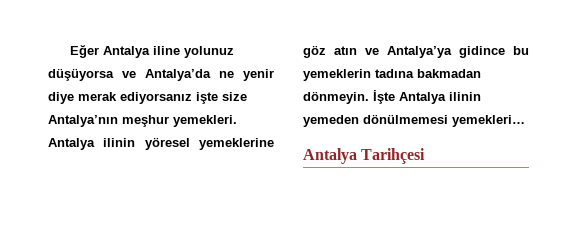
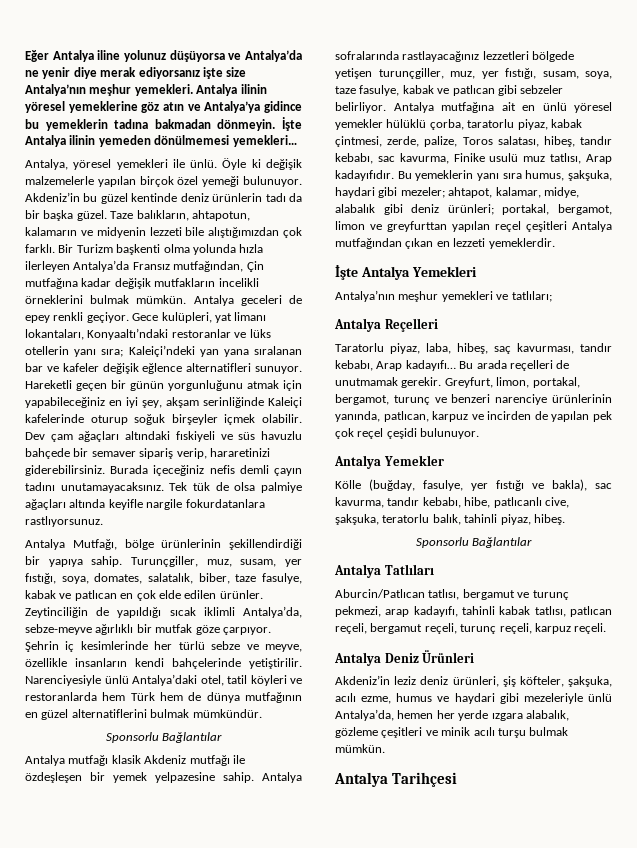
(525, 121) none -> [25,158,302,170] [25,176,302,187] [25,192,302,204] [25,210,250,221] [25,227,302,238] [25,244,264,255] [25,260,264,272] [25,278,259,289] [25,295,302,306] [25,312,267,323] [25,328,271,340] [25,345,302,357] [25,363,302,374] [25,380,302,391] [25,397,302,408] [25,414,302,425] [25,431,302,442] [25,448,270,459] [25,465,302,476] [25,482,302,493] [25,499,265,510] [25,516,103,527] [25,539,302,550] [25,556,302,567] [25,573,302,584] [25,590,263,601] [25,606,302,618] [25,624,271,635] [25,641,302,652] [25,658,302,669] [25,674,302,686] [25,692,302,703] [25,709,262,720] [105,732,223,743] [25,755,245,766] [25,772,302,783] [335,51,575,62] [335,68,612,79] [335,85,564,96] [335,102,612,113] [335,119,582,130] [335,136,612,147] [335,153,612,164] [335,170,612,181] [335,187,579,198] [335,204,612,215] [335,221,612,232] [335,238,555,249] [335,265,477,280] [335,290,552,302] [334,318,438,332] [335,343,612,354] [335,360,570,371] [335,377,580,388] [335,394,612,405] [335,411,612,422] [335,428,480,439] [334,455,444,469] [335,479,612,491] [335,497,569,508] [335,514,565,525] [415,537,533,548] [334,564,434,578] [335,589,569,600] [335,606,612,617] [335,623,607,634] [334,650,475,666] [335,675,612,687] [335,693,612,704] [335,709,569,721] [335,727,569,738] [335,744,385,753] // Antalya, yöresel yemekleri ile ünlü. Öyle ki değişik malzemelerle yapılan birçok özel yemeği bulunuyor. Akdeniz’in bu güzel kentinde deniz ürünlerin tadı da bir başka güzel. Taze balıkların, ahtapotun, kalamarın ve midyenin lezzeti bile alıştığımızdan çok farklı. Bir Turizm başkenti olma yolunda hızla ilerleyen Antalya’da Fransız mutfağından, Çin mutfağına kadar değişik mutfakların incelikli örneklerini bulmak mümkün. Antalya geceleri de epey renkli geçiyor. Gece kulüpleri, yat limanı lokantaları, Konyaaltı’ndaki restoranlar ve lüks otellerin yanı sıra; Kaleiçi’ndeki yan yana sıralanan bar ve kafeler değişik eğlence alternatifleri sunuyor. Hareketli geçen bir günün yorgunluğunu atmak için yapabileceğiniz en iyi şey, akşam serinliğinde Kaleiçi kafelerinde oturup soğuk birşeyler içmek olabilir. Dev çam ağaçları altındaki fıskiyeli ve süs havuzlu bahçede bir semaver sipariş verip, hararetinizi giderebilirsiniz. Burada içeceğiniz nefis demli çayın tadını unutamayacaksınız. Tek tük de olsa palmiye ağaçları altında keyifle nargile fokurdatanlara rastlıyorsunuz. // Antalya Mutfağı, bölge ürünlerinin şekillendirdiği bir yapıya sahip. Turunçgiller, muz, susam, yer fıstığı, soya, domates, salatalık, biber, taze fasulye, kabak ve patlıcan en çok elde edilen ürünler. Zeytinciliğin de yapıldığı sıcak iklimli Antalya’da, sebze-meyve ağırlıklı bir mutfak göze çarpıyor. Şehrin iç kesimlerinde her türlü sebze ve meyve, özellikle insanların kendi bahçelerinde yetiştirilir. Narenciyesiyle ünlü Antalya’daki otel, tatil köyleri ve restoranlarda hem Türk hem de dünya mutfağının en güzel alternatiflerini bulmak mümkündür. // Sponsorlu Bağlantılar // Antalya mutfağı klasik Akdeniz mutfağı ile özdeşleşen bir yemek yelpazesine sahip. Antalya sofralarında rastlayacağınız lezzetleri bölgede yetişen turunçgiller, muz, yer fıstığı, susam, soya, taze fasulye, kabak ve patlıcan gibi sebzeler belirliyor. Antalya mutfağına ait en ünlü yöresel yemekler hülüklü çorba, taratorlu piyaz, kabak çintmesi, zerde, palize, Toros salatası, hibeş, tandır kebabı, sac kavurma, Finike usulü muz tatlısı, Arap kadayıfıdır. Bu yemeklerin yanı sıra humus, şakşuka, haydari gibi mezeler; ahtapot, kalamar, midye, alabalık gibi deniz ürünleri; portakal, bergamot, limon ve greyfurttan yapılan reçel çeşitleri Antalya mutfağından çıkan en lezzeti yemeklerdir. // İşte Antalya Yemekleri // Antalya’nın meşhur yemekleri ve tatlıları; // Antalya Reçelleri // Taratorlu piyaz, laba, hibeş, saç kavurması, tandır kebabı, Arap kadayıfı… Bu arada reçelleri de unutmamak gerekir. Greyfurt, limon, portakal, bergamot, turunç ve benzeri narenciye ürünlerinin yanında, patlıcan, karpuz ve incirden de yapılan pek çok reçel çeşidi bulunuyor. // Antalya Yemekler // Kölle (buğday, fasulye, yer fıstığı ve bakla), sac kavurma, tandır kebabı, hibe, patlıcanlı cive, şakşuka, teratorlu balık, tahinli piyaz, hibeş. // Sponsorlu Bağlantılar // Antalya Tatlıları // Aburcin/Patlıcan tatlısı, bergamut ve turunç pekmezi, arap kadayıfı, tahinli kabak tatlısı, patlıcan reçeli, bergamut reçeli, turunç reçeli, karpuz reçeli. // Antalya Deniz Ürünleri // Akdeniz’in leziz deniz ürünleri, şiş köfteler, şakşuka, acılı ezme, humus ve haydari gibi mezeleriyle ünlü Antalya’da, hemen her yerde ızgara alabalık, gözleme çeşitleri ve minik acılı turşu bulmak mümkün.

